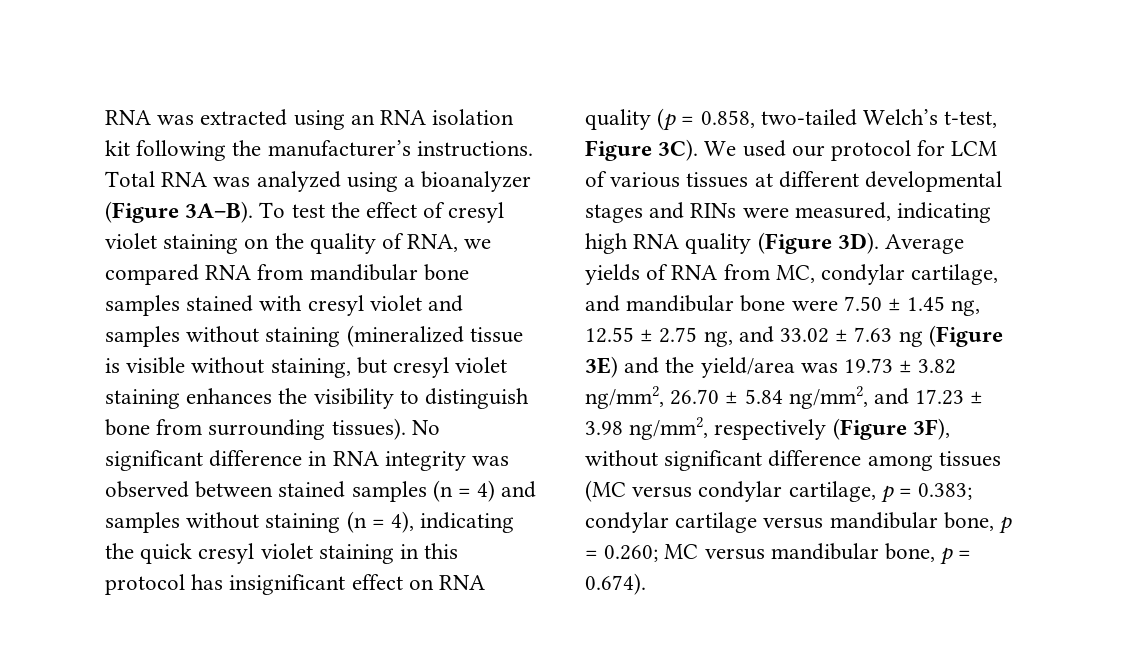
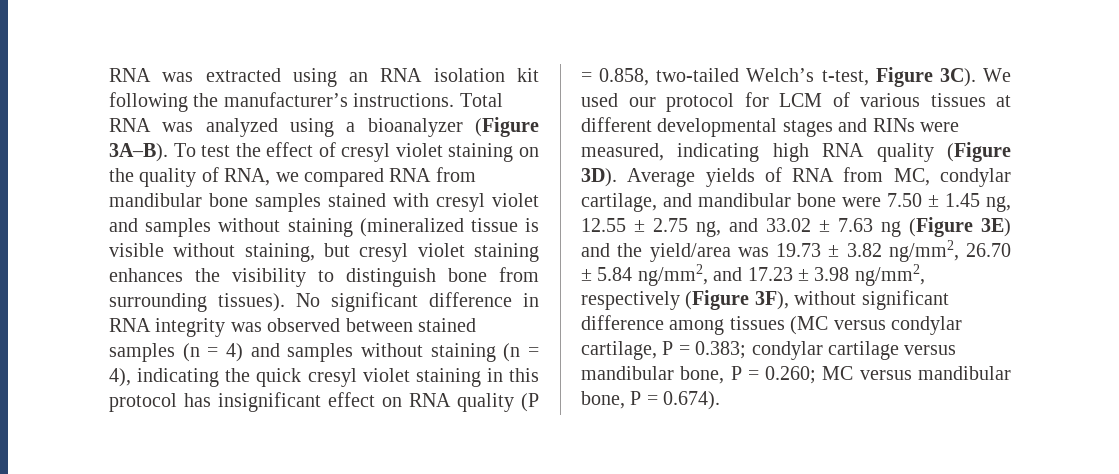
[657,108,677,131] (p -> [521,393,539,412] (P
[880,485,894,503] p -> [662,341,674,355] P
[999,516,1013,534] p -> [730,366,742,380] P
[940,547,954,565] p -> [630,391,642,405] P

